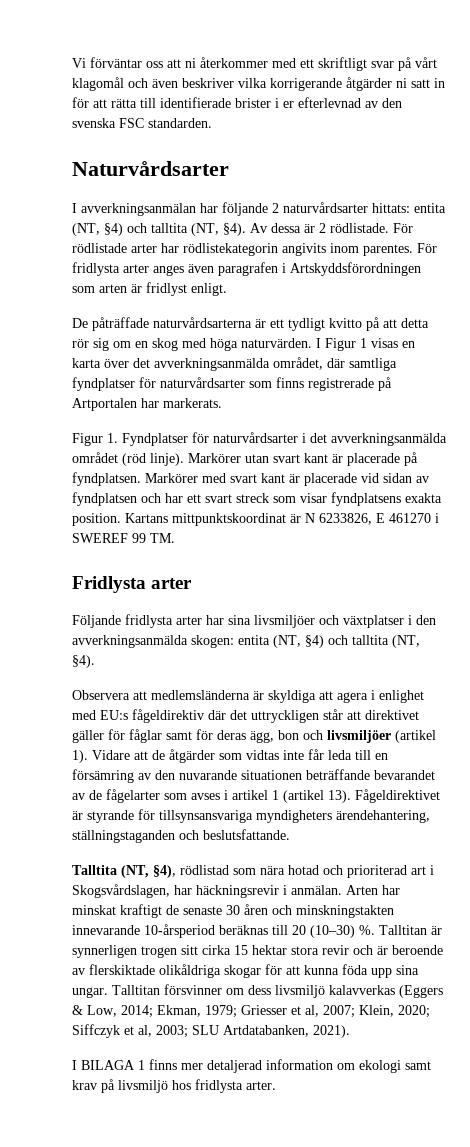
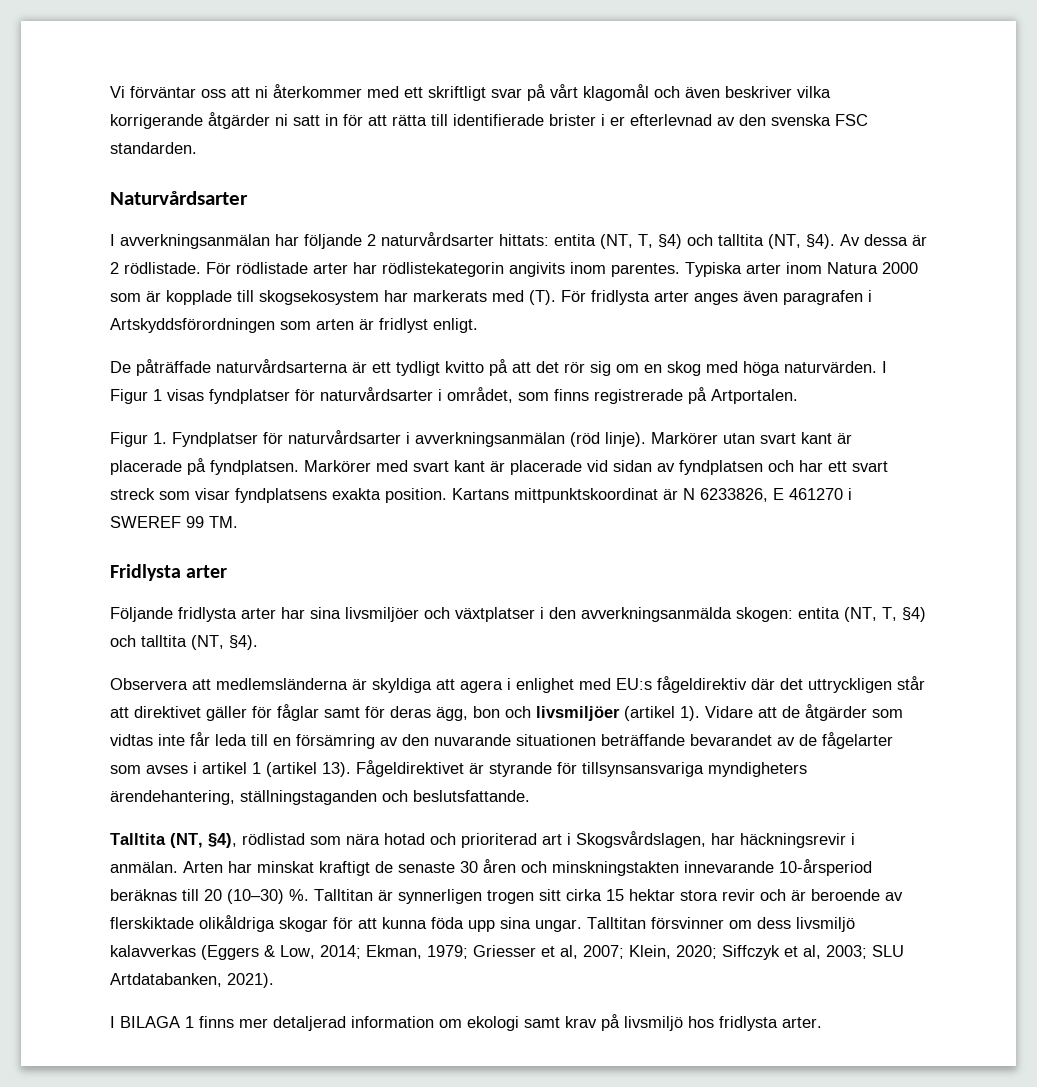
(100, 229) none -> [638,234,653,248] T,
(413, 250) none -> [685,262,918,277] [110,290,556,305] Typiska arter inom Natura 2000 som är kopplade till skogsekosystem har markerats med (T).
[401,318,429,328] detta -> [536,361,559,373] det
[402,341,415,348] [72,357,397,371] en karta över det avverkningsanmälda området, där samtliga -> (204, 395) none
(245, 382) none -> [438,387,513,403] i området,
[72,398,222,411] Artportalen har markerats. -> [711,389,798,404] Artportalen.
[310,433,447,446] [72,452,118,463] det avverkningsanmälda området -> [415,432,565,447] avverkningsanmälan
(301, 641) none -> [882,607,897,621] T,

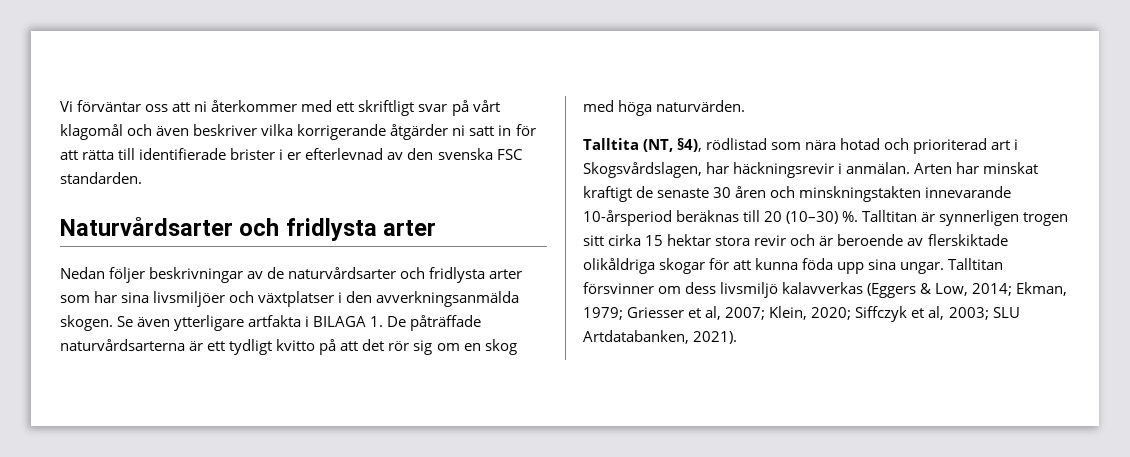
[110,232,927,249] [110,262,918,277] [110,290,872,305] [110,318,478,333] // I avverkningsanmälan har följande 2 naturvårdsarter hittats: entita (NT, T, §4) och talltita (NT, §4). Av dessa är 2 rödlistade. För rödlistade arter har rödlistekategorin angivits inom parentes. Typiska arter inom Natura 2000 som är kopplade till skogsekosystem har markerats med (T). För fridlysta arter anges även paragrafen i Artskyddsförordningen som arten är fridlyst enligt. // -> [239,218,437,241] [60,267,523,283] [60,291,520,307] [60,315,384,331] och fridlysta arter // Nedan följer beskrivningar av de naturvårdsarter och fridlysta arter som har sina livsmiljöer och växtplatser i den avverkningsanmälda skogen. Se även ytterligare artfakta i BILAGA 1.
[882,361,887,373] [110,387,798,404] [110,430,852,447] [110,458,888,475] [110,488,852,503] [110,516,238,528] [110,564,228,581] [110,607,926,622] [110,635,258,650] [110,676,925,693] [110,704,903,721] [110,732,893,749] [110,760,807,777] [110,790,530,805] I Figur 1 visas fyndplatser för naturvårdsarter i området, som finns registrerade på Artportalen. // Figur 1. Fyndplatser för naturvårdsarter i avverkningsanmälan (röd linje). Markörer utan svart kant är placerade på fyndplatsen. Markörer med svart kant är placerade vid sidan av fyndplatsen och har ett svart streck som visar fyndplatsens exakta position. Kartans mittpunktskoordinat är N 6233826, E 461270 i SWEREF 99 TM. // Fridlysta arter // Följande fridlysta arter har sina livsmiljöer och växtplatser i den avverkningsanmälda skogen: entita (NT, T, §4) och talltita (NT, §4). // Observera att medlemsländerna är skyldiga att agera i enlighet med EU:s fågeldirektiv där det uttryckligen står att direktivet gäller för fåglar samt för deras ägg, bon och livsmiljöer (artikel 1). Vidare att de åtgärder som vidtas inte får leda till en försämring av den nuvarande situationen beträffande bevarandet av de fågelarter som avses i artikel 1 (artikel 13). Fågeldirektivet är styrande för tillsynsansvariga myndigheters ärendehantering, ställningstaganden och beslutsfattande. -> (746, 106) none
[110,1014,822,1031] // I BILAGA 1 finns mer detaljerad information om ekologi samt krav på livsmiljö hos fridlysta arter. -> (738, 337) none

